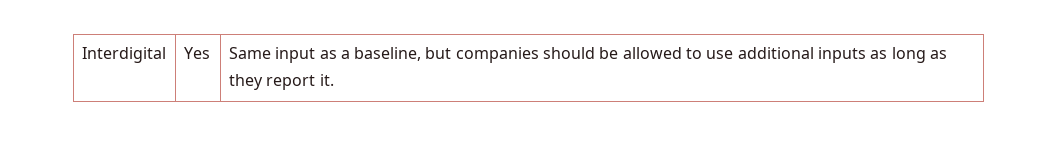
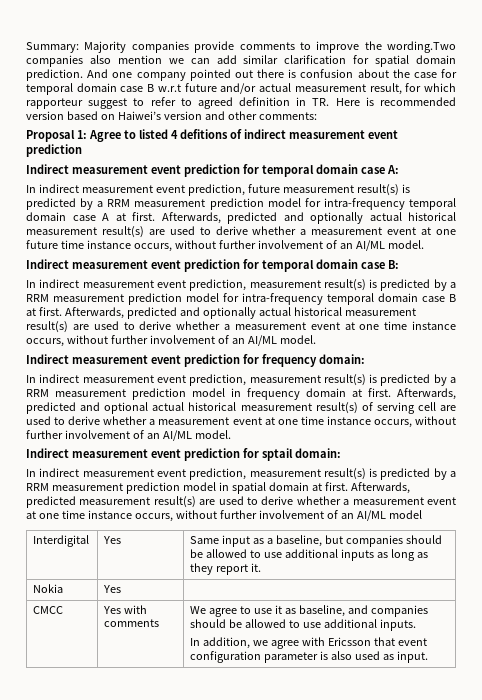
(81, 55) none -> [26,41,456,53] [26,55,456,67] [26,69,458,81] [26,83,456,95] [26,97,457,109] [26,111,317,120] [26,129,398,142] [26,144,82,157] [26,164,399,177] [26,184,410,196] [26,198,456,210] [26,212,456,224] [26,226,457,238] [26,240,424,252] [26,259,399,272] [26,279,457,291] [26,293,456,305] [26,307,416,319] [26,321,456,333] [26,335,316,347] [26,354,365,367] [26,374,457,386] [26,388,456,400] [26,402,457,414] [26,416,456,428] [26,430,231,441] [26,448,341,461] [26,468,457,480] [26,482,410,494] [26,496,456,508] [26,510,422,522] Summary: Majority companies provide comments to improve the wording.Two companies also mention we can add similar clarification for spatial domain prediction. And one company pointed out there is confusion about the case for temporal domain case B w.r.t future and/or actual measurement result, for which rapporteur suggest to refer to agreed definition in TR. Here is recommended version based on Haiwei’s version and other comments: // Proposal 1: Agree to listed 4 defitions of indirect measurement event prediction // Indirect measurement event prediction for temporal domain case A: // In indirect measurement event prediction, future measurement result(s) is predicted by a RRM measurement prediction model for intra-frequency temporal domain case A at first. Afterwards, predicted and optionally actual historical measurement result(s) are used to derive whether a measurement event at one future time instance occurs, without further involvement of an AI/ML model. // Indirect measurement event prediction for temporal domain case B: // In indirect measurement event prediction, measurement result(s) is predicted by a RRM measurement prediction model for intra-frequency temporal domain case B at first. Afterwards, predicted and optionally actual historical measurement result(s) are used to derive whether a measurement event at one time instance occurs, without further involvement of an AI/ML model. // Indirect measurement event prediction for frequency domain: // In indirect measurement event prediction, measurement result(s) is predicted by a RRM measurement prediction model in frequency domain at first. Afterwards, predicted and optional actual historical measurement result(s) of serving cell are used to derive whether a measurement event at one time instance occurs, without further involvement of an AI/ML model. // Indirect measurement event prediction for sptail domain: // In indirect measurement event prediction, measurement result(s) is predicted by a RRM measurement prediction model in spatial domain at first. Afterwards, predicted measurement result(s) are used to derive whether a measurement event at one time instance occurs, without further involvement of an AI/ML model //
(334, 80) none -> [33,584,64,593] [103,585,122,593] [33,606,64,614] [103,605,148,614] [104,619,160,627] [190,605,428,617] [190,619,417,631] [190,637,428,649] [190,651,429,663] // Nokia | Yes | // CMCC | Yes with comments | We agree to use it as baseline, and companies should be allowed to use additional inputs. // In addition, we agree with Ericsson that event configuration parameter is also used as input.

